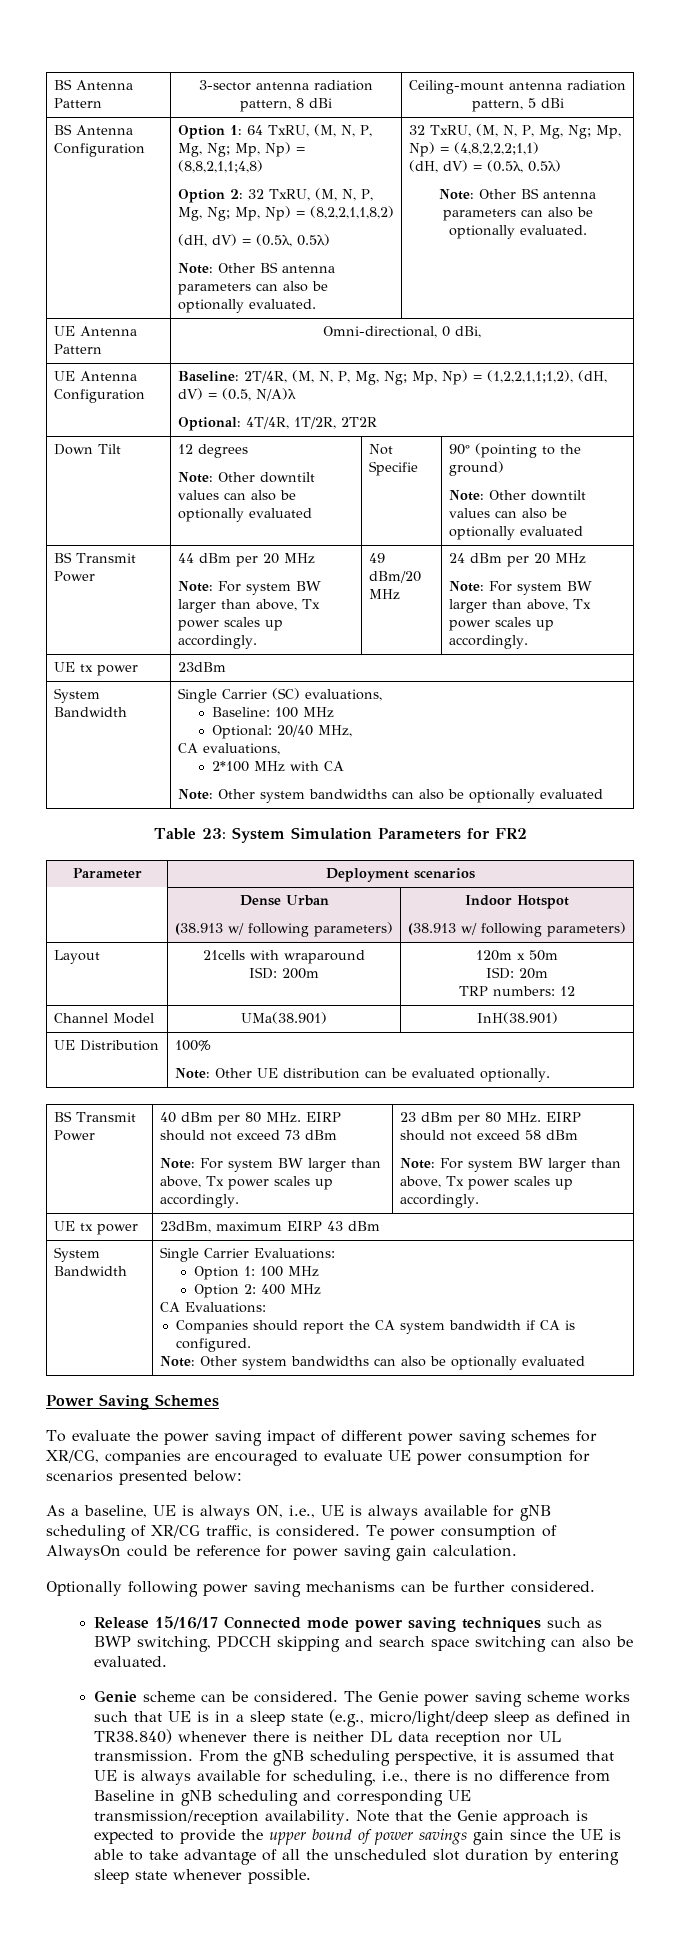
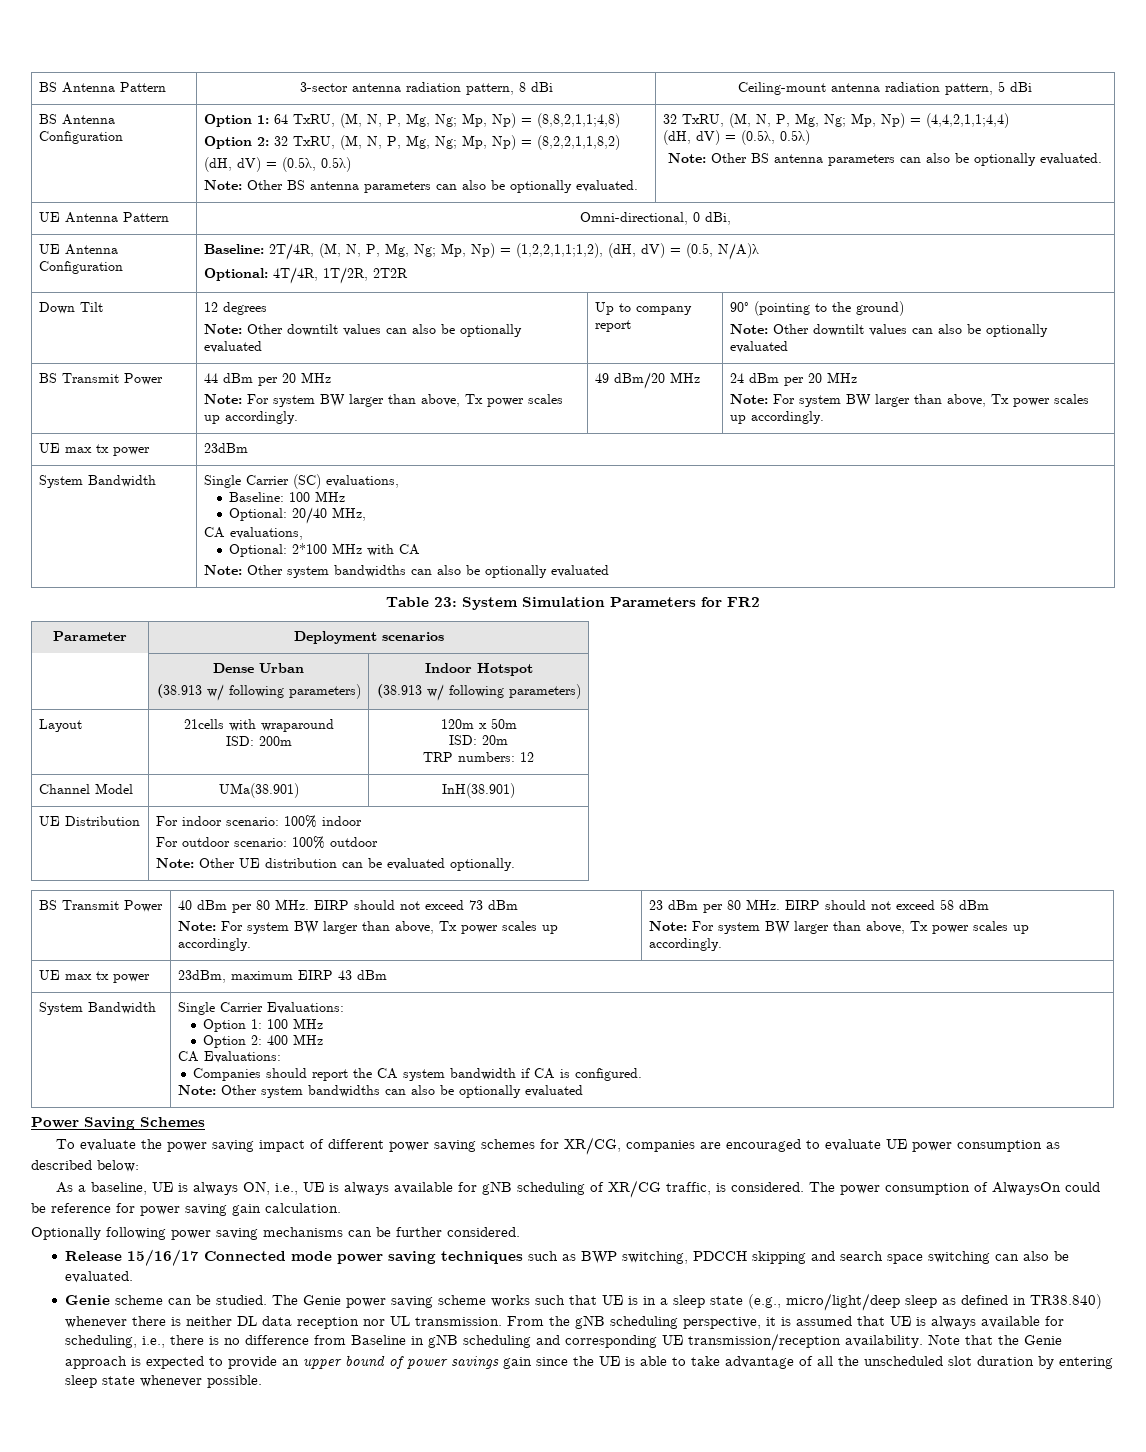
[453,142,539,155] (4,8,2,2,2;1,1) -> [925,113,1009,128] (4,4,2,1,1;4,4)
[368,444,393,455] [368,461,418,476] Not Specifie -> [594,302,692,315] [594,320,631,332] Up to company report
(75, 667) none -> [64,447,92,453] max
(280, 749) none -> [229,544,288,557] Optional:
[174,1040,211,1051] 100% -> [155,815,362,828] [155,836,378,849] For indoor scenario: 100% indoor // For outdoor scenario: 100% outdoor
(75, 1226) none -> [64,974,92,980] max
[569,1450,590,1462] [46,1470,188,1485] for scenarios presented -> [1046,1142,1061,1149] [31,1160,92,1170] as described
[366,1525,384,1536] Te -> [809,1182,836,1192] The
[254,1691,339,1703] considered. -> [216,1295,268,1305] studied.
[241,1829,264,1840] the -> [282,1359,300,1366] an

